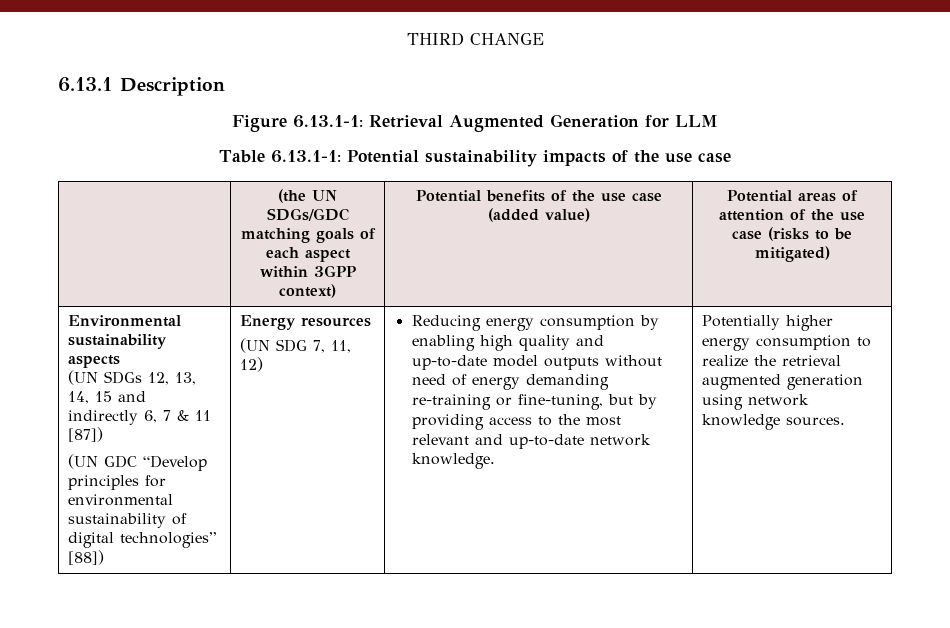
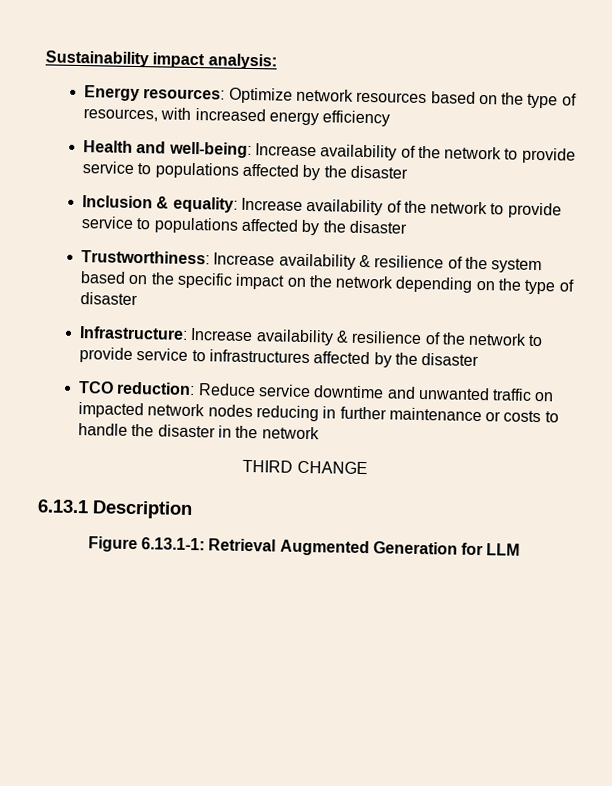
(406, 39) none -> [45,50,277,70] [83,85,577,109] [82,107,391,127] [82,140,576,164] [81,161,408,181] [81,195,562,219] [80,216,408,236] [80,250,543,274] [79,271,575,295] [79,292,138,306] [78,326,544,347] [78,347,480,368] [77,381,555,402] [77,402,559,423] [77,423,320,440] Sustainability impact analysis: // Energy resources: Optimize network resources based on the type of resources, with increased energy efficiency // Health and well-being: Increase availability of the network to provide service to populations affected by the disaster // Inclusion & equality: Increase availability of the network to provide service to populations affected by the disaster // Trustworthiness: Increase availability & resilience of the system based on the specific impact on the network depending on the type of disaster // Infrastructure: Increase availability & resilience of the network to provide service to infrastructures affected by the disaster // TCO reduction: Reduce service downtime and unwanted traffic on impacted network nodes reducing in further maintenance or costs to handle the disaster in the network //
[219,150,731,167] [278,189,337,203] [266,208,349,221] [240,228,376,243] [265,247,351,262] [259,265,356,278] [279,284,336,298] [415,190,662,202] [487,208,590,222] [727,190,859,202] [719,209,866,221] [732,227,853,241] [754,246,830,262] [68,315,182,327] [68,334,168,349] [68,355,121,368] [68,370,197,385] [68,391,147,404] [68,410,212,425] [68,427,104,442] [68,454,208,471] [68,475,167,490] [68,494,174,506] [68,513,188,528] [68,532,217,548] [68,550,105,565] [240,315,372,330] [240,338,352,353] [240,357,264,372] [411,315,659,331] [411,335,604,351] [411,355,662,370] [411,374,609,390] [411,394,657,410] [411,414,621,430] [411,434,651,449] [411,453,495,469] [702,315,834,331] [702,335,872,351] [702,355,842,367] [702,374,864,390] [702,394,810,410] [702,414,846,430] // Table 6.13.1-1: Potential sustainability impacts of the use case // | (the UN SDGs/GDC matching goals of each aspect within 3GPP context) | Potential benefits of the use case (added value) | Potential areas of attention of the use case (risks to be mitigated) // Environmental sustainability aspects // (UN SDGs 12, 13, 14, 15 and indirectly 6, 7 & 11 [87]) // (UN GDC “Develop principles for environmental sustainability of digital technologies” [88]) | Energy resources // (UN SDG 7, 11, 12) | Reducing energy consumption by enabling high quality and up-to-date model outputs without need of energy demanding re-training or fine-tuning, but by providing access to the most relevant and up-to-date network knowledge. | Potentially higher energy consumption to realize the retrieval augmented generation using network knowledge sources. -> (521, 549) none

